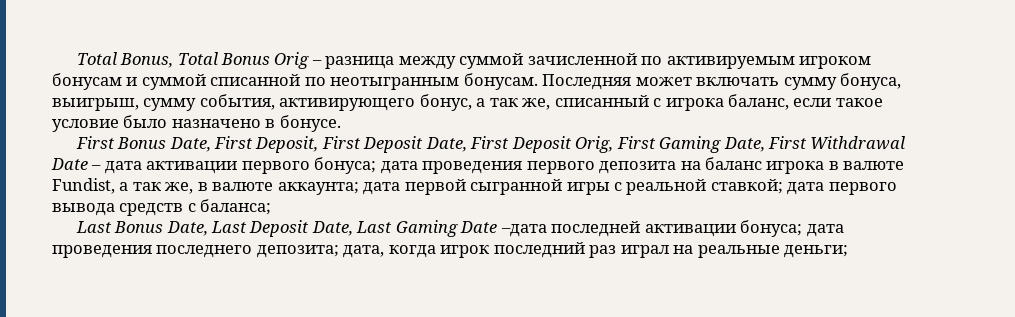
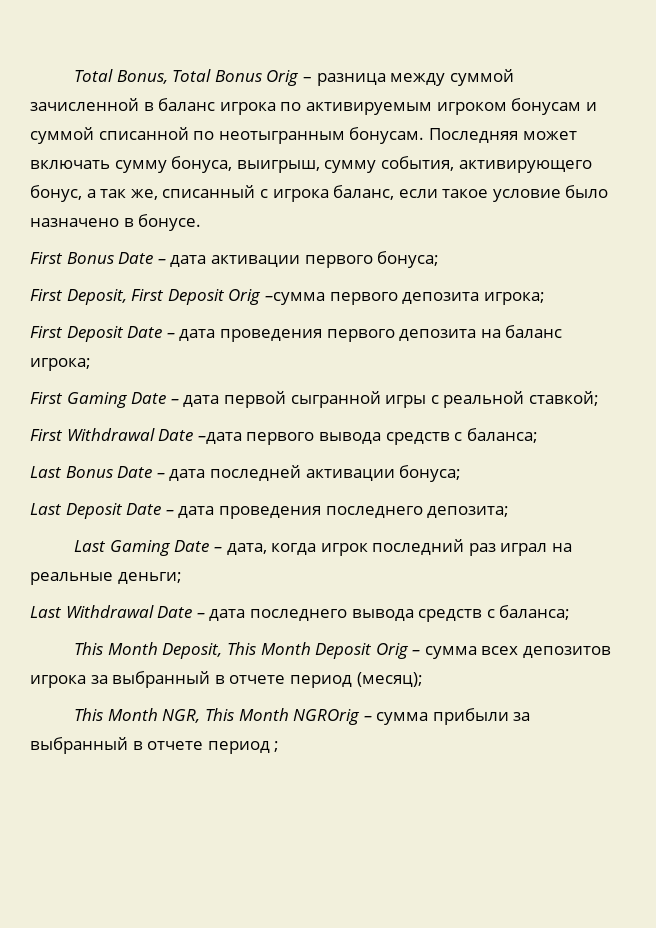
(637, 59) none -> [143,98,276,115] в баланс игрока
[169,136,906,153] Date, First Deposit, First Deposit Date, First Deposit Orig, First Gaming Date, First Withdrawal -> (114, 258) none
(377, 165) none -> [30,289,545,305] [30,326,175,342] // First Deposit, First Deposit Orig –сумма первого депозита игрока; // First Deposit Date –
[766,161,905,174] [52,178,359,195] игрока в валюте Fundist, а так же, в валюте аккаунта; -> [30,358,91,371] [30,392,179,408] игрока; // First Gaming Date –
[787,182,825,195] дата -> [30,428,242,444] // First Withdrawal Date –дата
[166,220,547,237] Date, Last Deposit Date, Last Gaming Date –дата -> [117,466,206,481] Date – дата
(803, 228) none -> [30,503,174,519] // Last Deposit Date –
(339, 251) none -> [74,540,222,556] // Last Gaming Date –
(849, 251) none -> [30,605,571,622] [74,642,612,659] [30,671,423,688] [74,708,531,725] [30,737,280,754] // Last Withdrawal Date – дата последнего вывода средств с баланса; // This Month Deposit, This Month Deposit Orig – сумма всех депозитов игрока за выбранный в отчете период (месяц); // This Month NGR, This Month NGROrig – сумма прибыли за выбранный в отчете период ;

